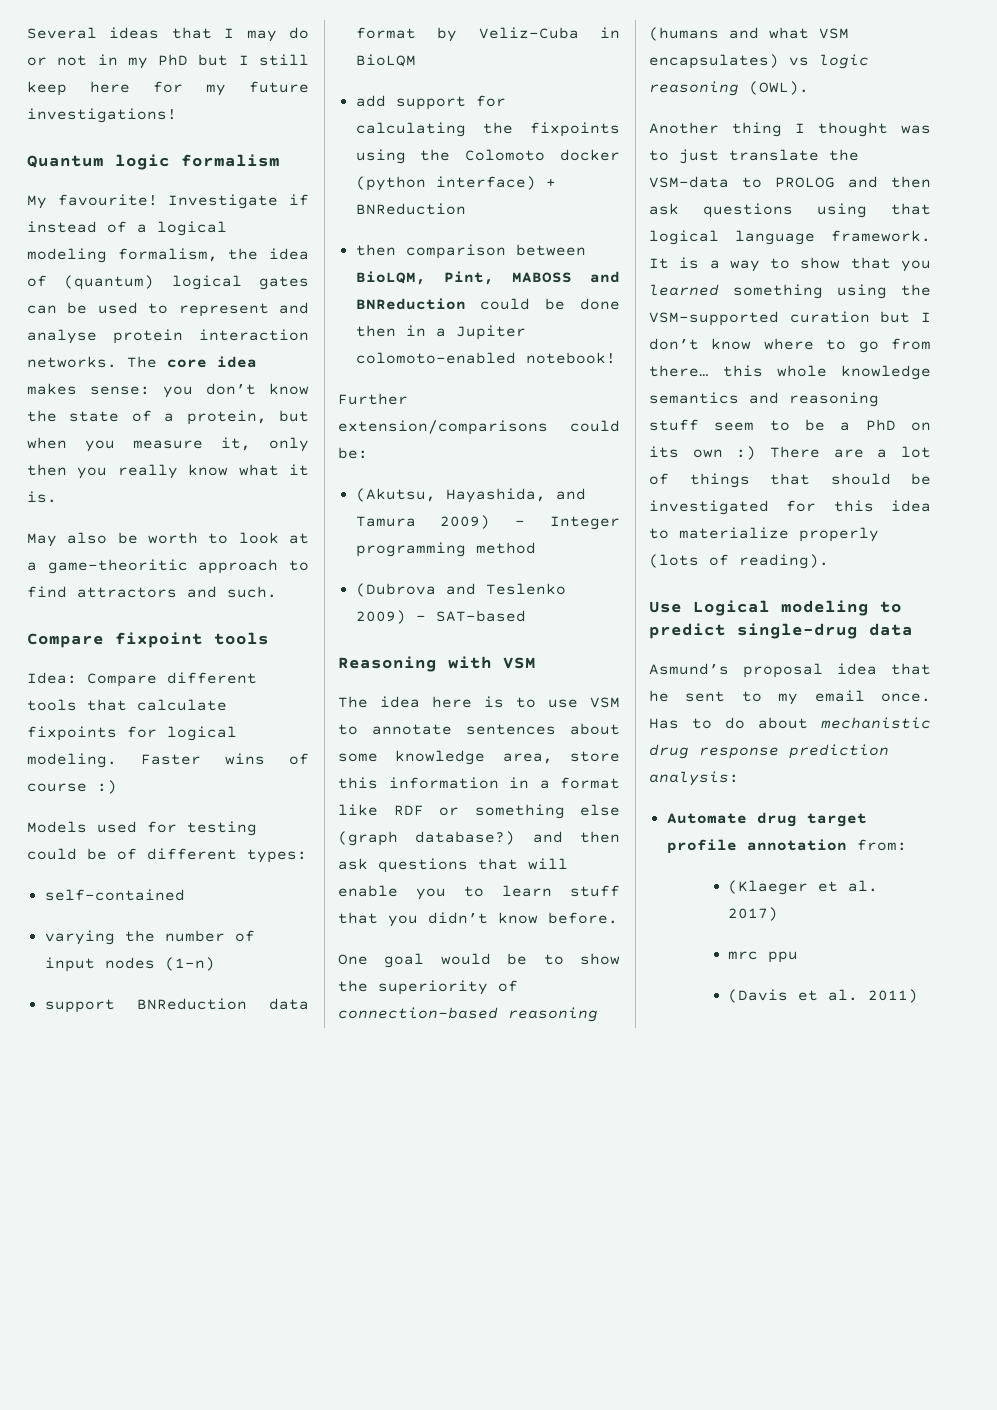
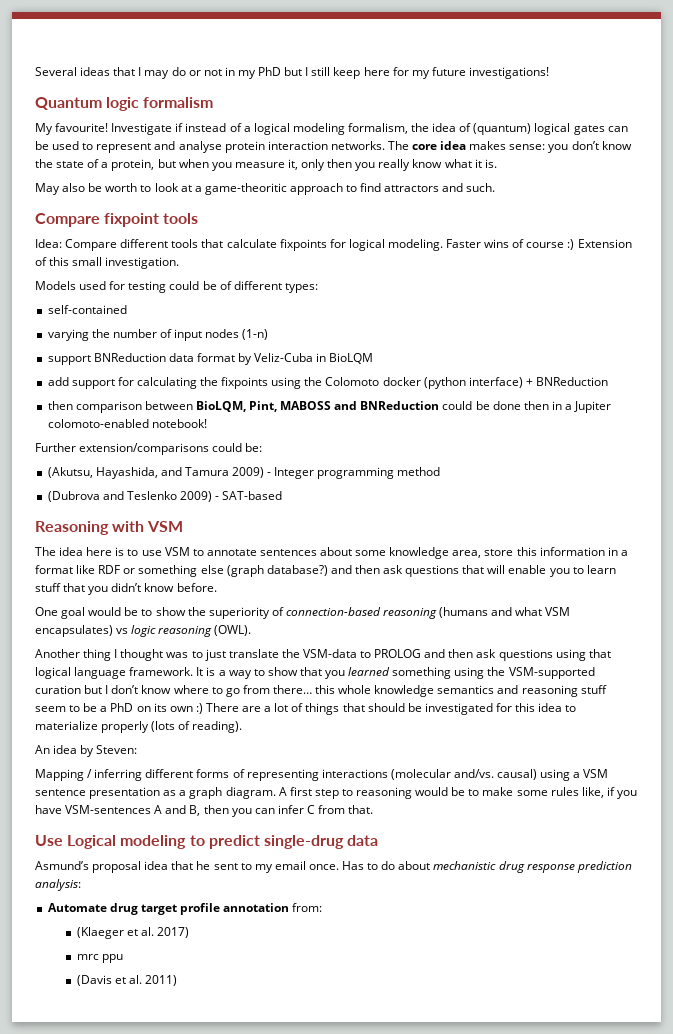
(117, 787) none -> [577,239,632,248] [35,257,180,269] Extension of this small investigation.
(829, 561) none -> [35,745,138,757] [35,769,609,781] [35,787,637,799] [35,805,374,817] // An idea by Steven: // Mapping / inferring different forms of representing interactions (molecular and/vs. causal) using a VSM sentence presentation as a graph diagram. A first step to reasoning would be to make some rules like, if you have VSM-sentences A and B, then you can infer C from that.

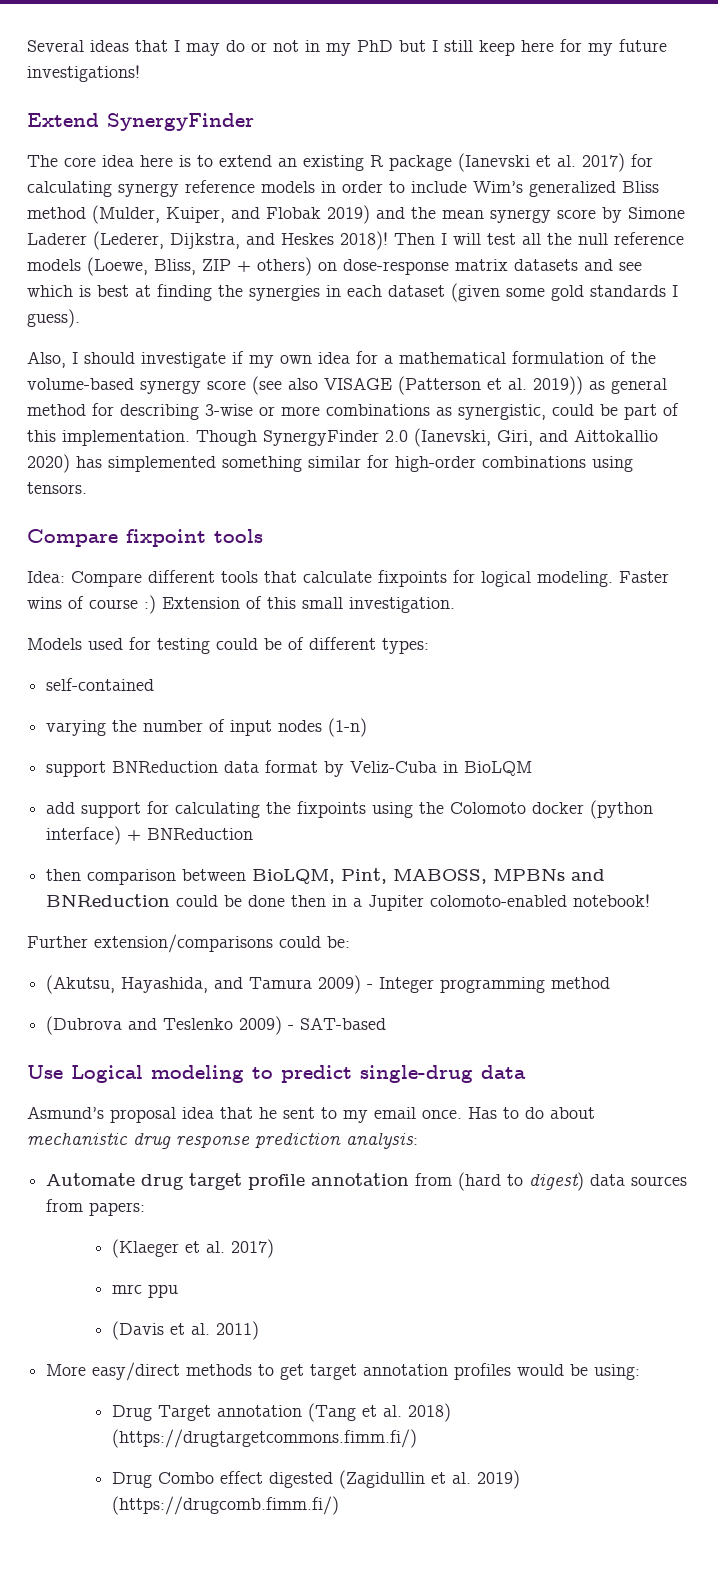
[35,97,214,111] [35,123,628,135] [35,141,632,153] [35,159,497,171] [35,183,496,195] Quantum logic formalism // My favourite! Investigate if instead of a logical modeling formalism, the idea of (quantum) logical gates can be used to represent and analyse protein interaction networks. The core idea makes sense: you don’t know the state of a protein, but when you measure it, only then you really know what it is. // May also be worth to look at a game-theoritic approach to find attractors and such. -> [27,113,254,131] [27,153,653,172] [27,180,659,197] [27,205,685,224] [27,231,684,250] [27,257,642,276] [27,283,678,302] [27,309,80,328] [27,351,656,368] [27,376,667,395] [27,403,679,420] [27,428,658,447] [27,454,633,473] [27,482,87,494] Extend SynergyFinder // The core idea here is to extend an existing R package (Ianevski et al. 2017) for calculating synergy reference models in order to include Wim’s generalized Bliss method (Mulder, Kuiper, and Flobak 2019) and the mean synergy score by Simone Laderer (Lederer, Dijkstra, and Heskes 2018)! Then I will test all the null reference models (Loewe, Bliss, ZIP + others) on dose-response matrix datasets and see which is best at finding the synergies in each dataset (given some gold standards I guess). // Also, I should investigate if my own idea for a mathematical formulation of the volume-based synergy score (see also VISAGE (Patterson et al. 2019)) as general method for describing 3-wise or more combinations as synergistic, could be part of this implementation. Though SynergyFinder 2.0 (Ianevski, Giri, and Aittokallio 2020) has simplemented something similar for high-order combinations using tensors.
[280,401,332,410] MABOSS -> [393,868,566,884] MABOSS, MPBNs
[35,521,184,535] [35,547,628,559] [35,565,616,577] [35,583,217,595] [35,607,571,619] [35,625,252,637] [35,649,611,661] [35,667,595,679] [35,685,607,697] [35,703,577,715] [35,721,243,733] [35,745,138,757] [35,769,609,781] [35,787,637,799] [35,805,374,817] // Reasoning with VSM // The idea here is to use VSM to annotate sentences about some knowledge area, store this information in a format like RDF or something else (graph database?) and then ask questions that will enable you to learn stuff that you didn’t know before. // One goal would be to show the superiority of connection-based reasoning (humans and what VSM encapsulates) vs logic reasoning (OWL). // Another thing I thought was to just translate the VSM-data to PROLOG and then ask questions using that logical language framework. It is a way to show that you learned something using the VSM-supported curation but I don’t know where to go from there… this whole knowledge semantics and reasoning stuff seem to be a PhD on its own :) There are a lot of things that should be investigated for this idea to materialize properly (lots of reading). // An idea by Steven: // Mapping / inferring different forms of representing interactions (molecular and/vs. causal) using a VSM sentence presentation as a graph diagram. A first step to reasoning would be to make some rules like, if you have VSM-sentences A and B, then you can infer C from that. -> (387, 1023) none
[292,903,323,912] from: -> [415,1172,688,1191] [46,1199,146,1216] from (hard to digest) data sources from papers:
(178, 980) none -> [46,1362,641,1381] [112,1403,452,1422] [112,1429,418,1448] [112,1470,521,1489] [112,1496,340,1515] // More easy/direct methods to get target annotation profiles would be using: // Drug Target annotation (Tang et al. 2018) (https://drugtargetcommons.fimm.fi/) // Drug Combo effect digested (Zagidullin et al. 2019) (https://drugcomb.fimm.fi/)

